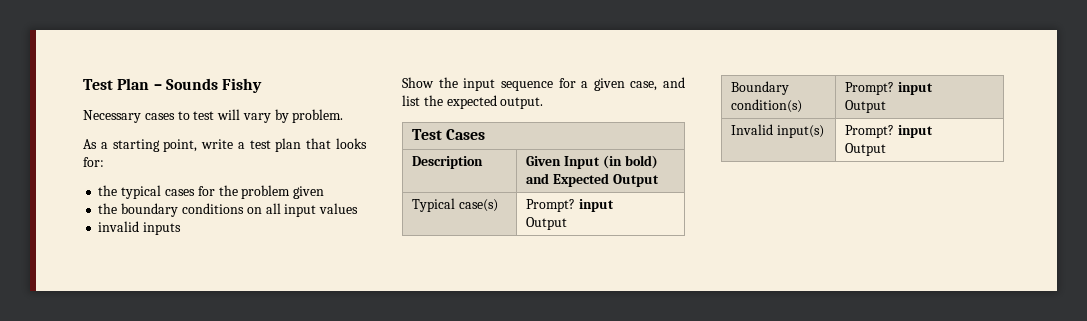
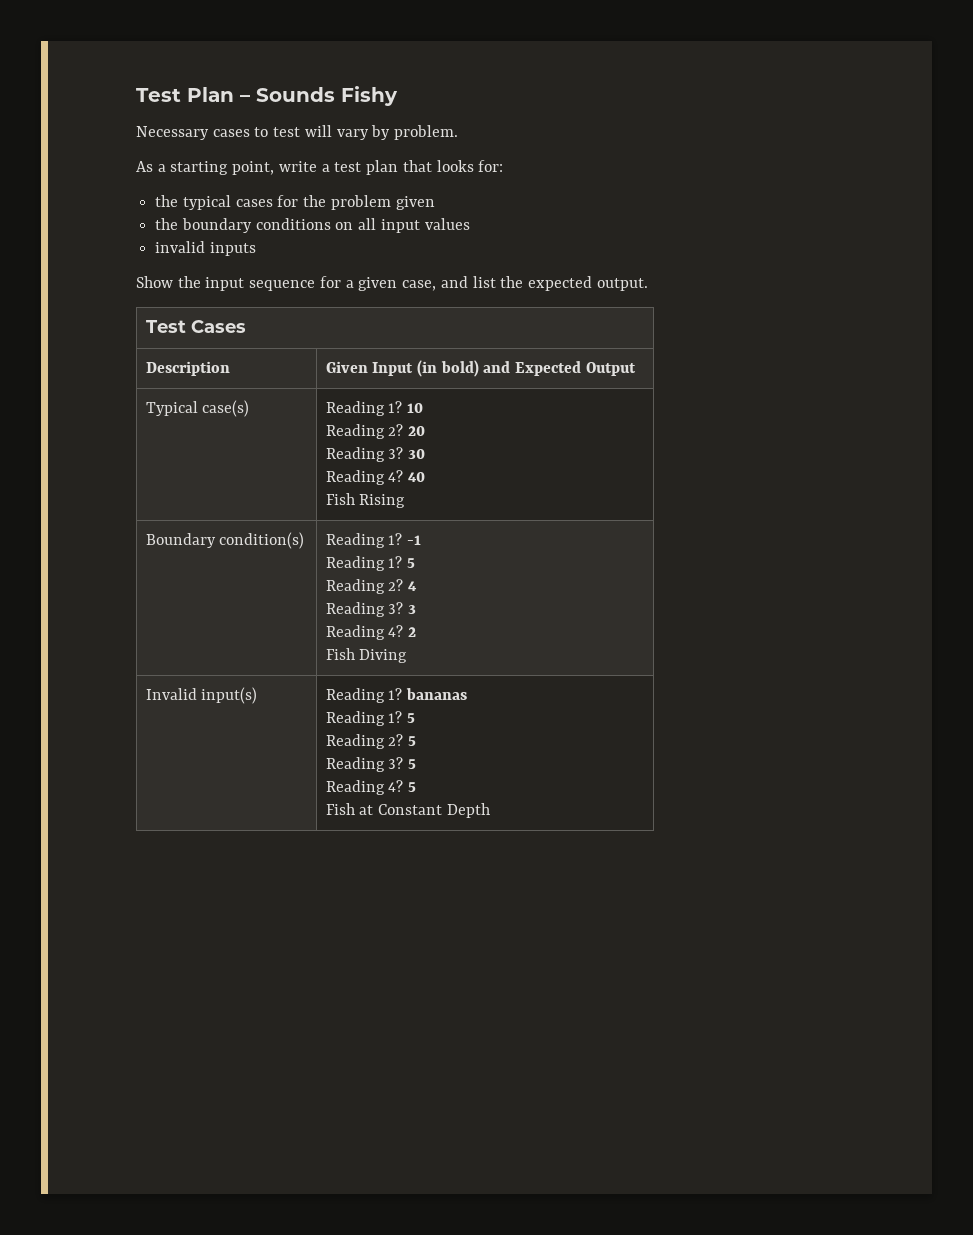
[526,199,615,212] [526,217,568,230] [731,81,790,95] [731,99,803,113] [845,82,934,95] [845,100,887,113] [731,124,825,138] [845,125,934,138] [845,143,887,156] Prompt? input // Output // Boundary condition(s) | Prompt? input // Output // Invalid input(s) | Prompt? input // Output -> [325,401,423,416] [325,424,425,439] [325,447,425,462] [325,470,425,485] [325,493,406,508] [145,532,305,549] [325,533,421,548] [325,556,415,571] [325,579,417,594] [325,602,416,617] [325,625,416,640] [325,648,408,663] [145,687,258,704] [325,688,467,703] [325,711,415,726] [325,734,416,749] [325,757,416,772] [325,780,416,795] [325,803,490,818] Reading 1? 10 // Reading 2? 20 // Reading 3? 30 // Reading 4? 40 // Fish Rising // Boundary condition(s) | Reading 1? -1 // Reading 1? 5 // Reading 2? 4 // Reading 3? 3 // Reading 4? 2 // Fish Diving // Invalid input(s) | Reading 1? bananas // Reading 1? 5 // Reading 2? 5 // Reading 3? 5 // Reading 4? 5 // Fish at Constant Depth

